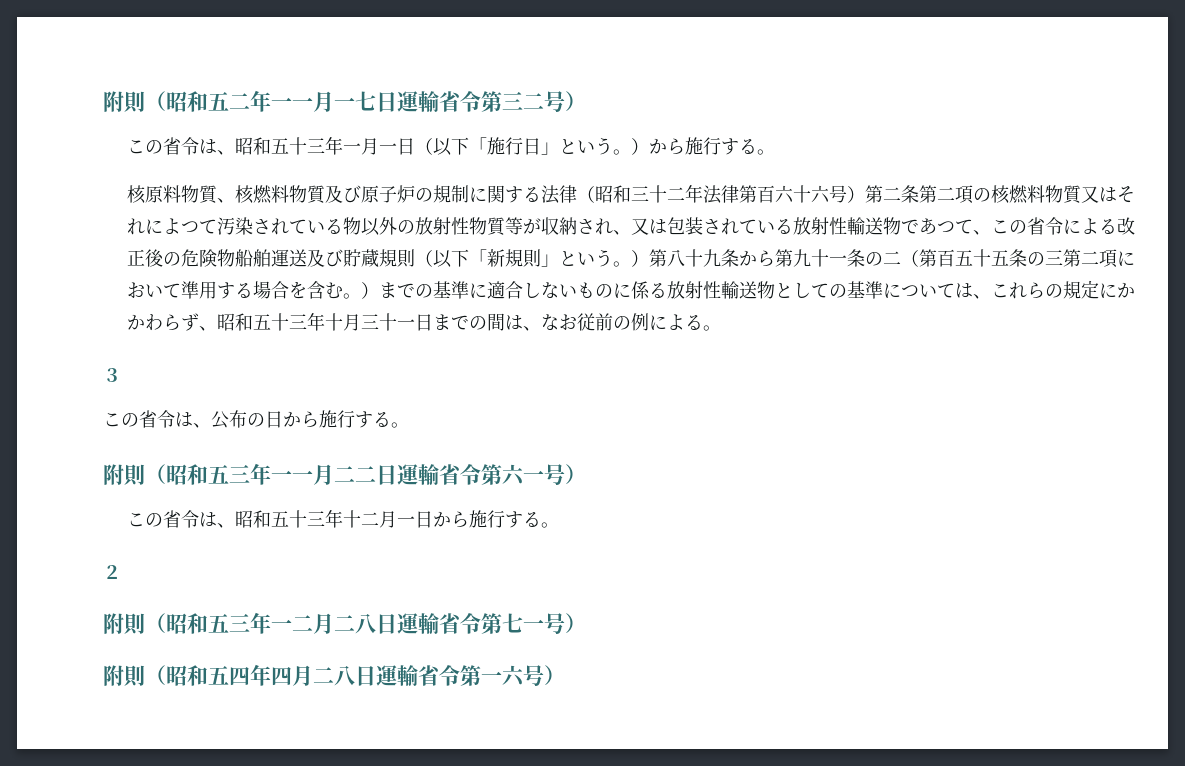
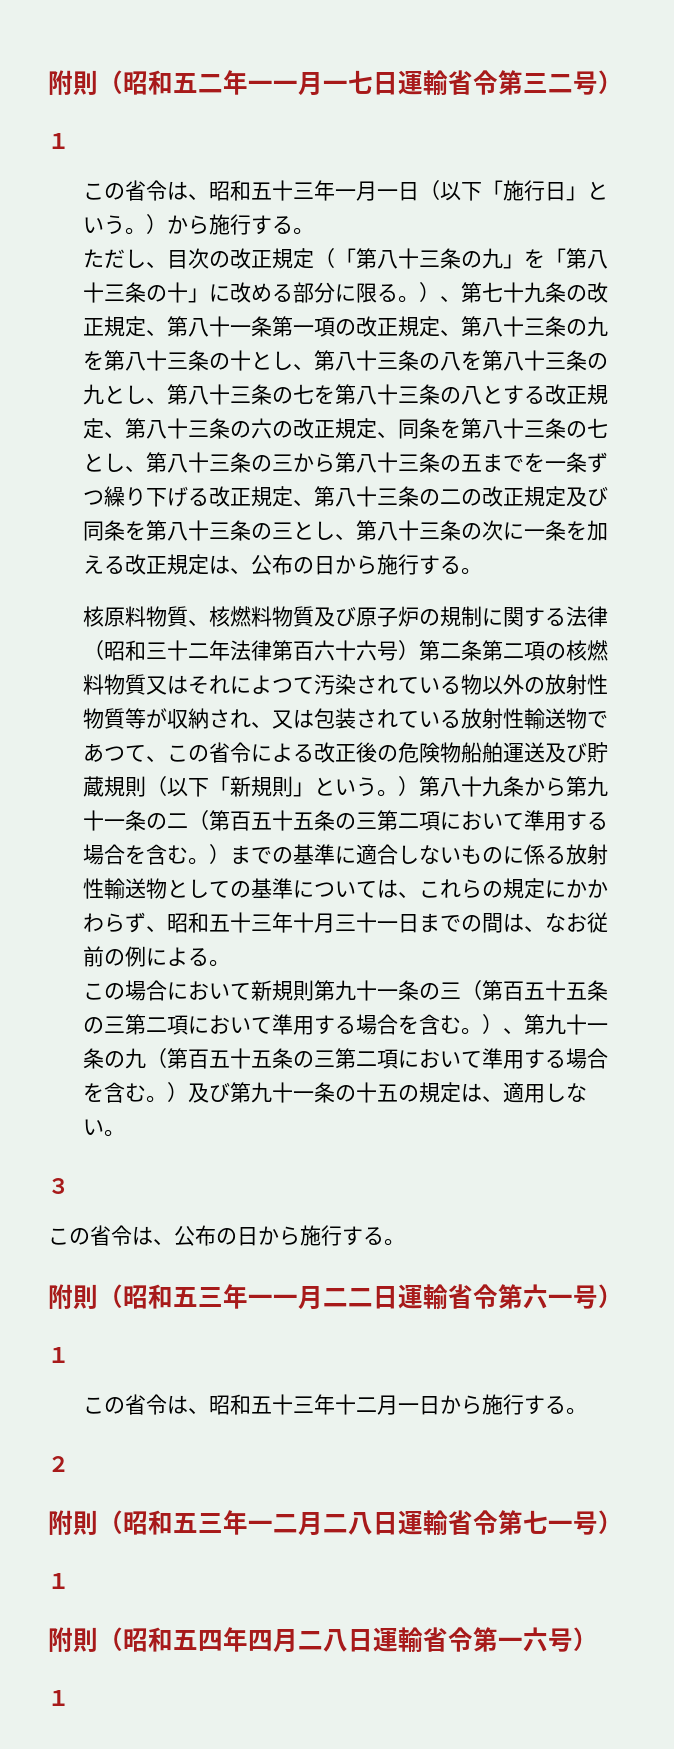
(586, 101) none -> [48,133,69,149] // １
(776, 152) none -> [83,248,609,269] [83,282,609,303] [83,316,609,337] [83,350,609,371] [83,384,609,405] [83,418,609,439] [83,452,609,473] [83,486,609,507] [83,520,609,541] [83,554,483,575] // ただし、目次の改正規定（「第八十三条の九」を「第八十三条の十」に改める部分に限る。）、第七十九条の改正規定、第八十一条第一項の改正規定、第八十三条の九を第八十三条の十とし、第八十三条の八を第八十三条の九とし、第八十三条の七を第八十三条の八とする改正規定、第八十三条の六の改正規定、同条を第八十三条の七とし、第八十三条の三から第八十三条の五までを一条ずつ繰り下げる改正規定、第八十三条の二の改正規定及び同条を第八十三条の三とし、第八十三条の次に一条を加える改正規定は、公布の日から施行する。
(722, 328) none -> [83,980,609,1001] [83,1014,609,1035] [83,1048,609,1069] [83,1082,588,1103] [83,1119,126,1137] // この場合において新規則第九十一条の三（第百五十五条の三第二項において準用する場合を含む。）、第九十一条の九（第百五十五条の三第二項において準用する場合を含む。）及び第九十一条の十五の規定は、適用しない。
(586, 474) none -> [48,1347,69,1363] // １
(586, 623) none -> [48,1573,69,1589] // １
(565, 675) none -> [48,1690,69,1706] // １

